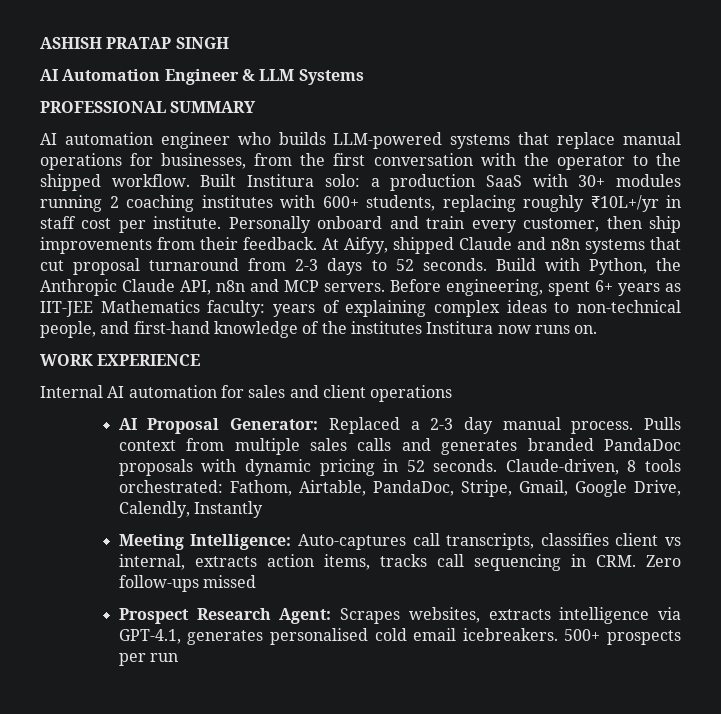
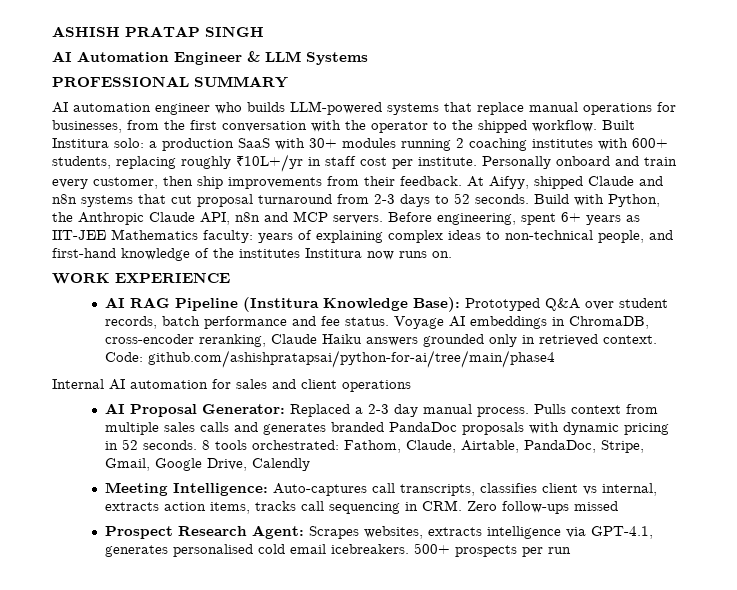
(201, 360) none -> [104,297,668,312] [104,316,649,329] [104,334,657,347] [104,350,555,368] // AI RAG Pipeline (Institura Knowledge Base): Prototyped Q&A over student records, batch performance and fee status. Voyage AI embeddings in ChromaDB, cross-encoder reranking, Claude Haiku answers grounded only in retrieved context. Code: github.com/ashishpratapsai/python-for-ai/tree/main/phase4
[505,459,619,475] Claude-driven, -> (197, 445) none
(292, 488) none -> [405,440,456,453] Claude,
[118,501,264,518] Calendly, Instantly -> [251,458,310,471] Calendly

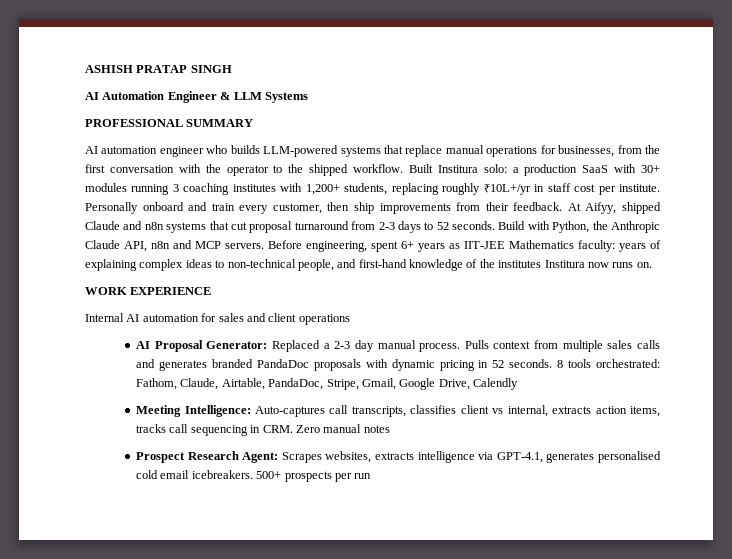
[456,138,464,148] 2 -> [172,184,179,192] 3
[632,138,668,148] 600+ -> [305,184,340,195] 1,200+
[104,297,668,312] [104,316,649,329] [104,334,657,347] [104,350,555,368] // AI RAG Pipeline (Institura Knowledge Base): Prototyped Q&A over student records, batch performance and fee status. Voyage AI embeddings in ChromaDB, cross-encoder reranking, Claude Haiku answers grounded only in retrieved context. Code: github.com/ashishpratapsai/python-for-ai/tree/main/phase4 -> (212, 291) none
[501,501,618,514] follow-ups missed -> [323,424,390,433] manual notes

